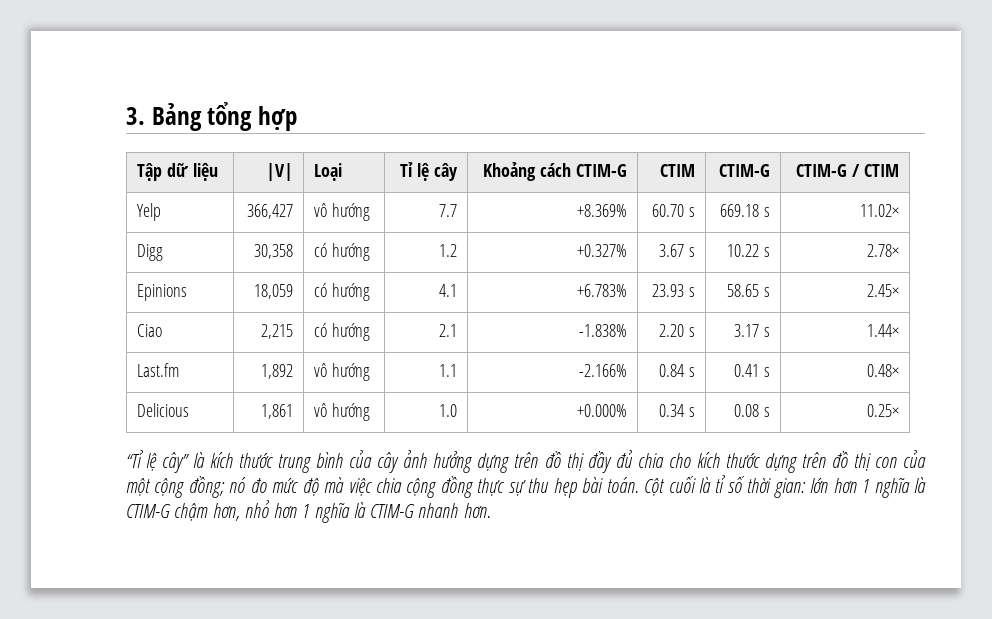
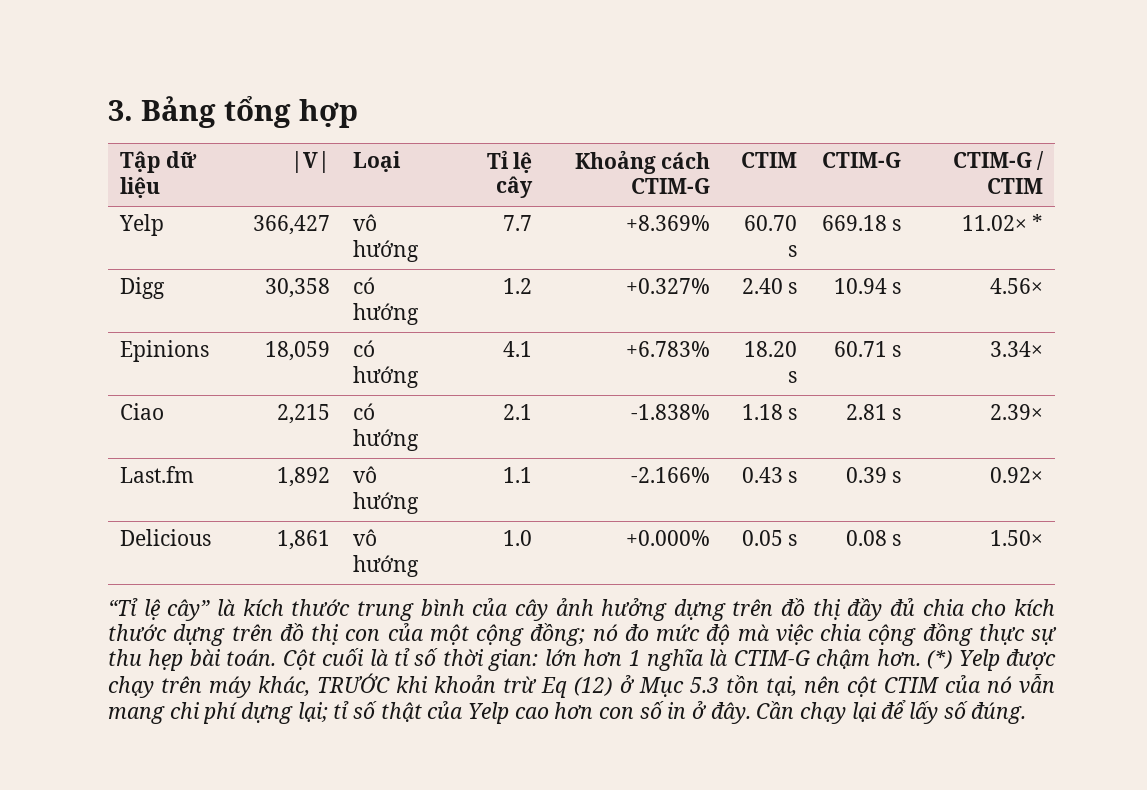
(899, 210) none -> [1032,214,1044,231] *
[658,244,695,257] [726,244,770,257] [866,244,899,257] 3.67 s | 10.22 s | 2.78× -> [741,278,798,294] [833,278,902,294] [990,278,1044,294] 2.40 s | 10.94 s | 4.56×
[651,284,695,297] [726,284,770,297] [866,284,899,297] 23.93 s | 58.65 s | 2.45× -> [744,341,798,357] [788,371,798,383] [833,341,902,357] [990,341,1044,357] 18.20 s | 60.71 s | 3.34×
[658,324,695,337] [733,324,770,337] [866,324,899,337] 2.20 s | 3.17 s | 1.44× -> [741,404,798,420] [845,404,902,420] [990,404,1044,420] 1.18 s | 2.81 s | 2.39×
[658,364,695,377] [733,364,770,377] [866,364,899,377] 0.84 s | 0.41 s | 0.48× -> [741,467,798,483] [845,467,902,483] [990,467,1044,483] 0.43 s | 0.39 s | 0.92×
[658,404,684,417] 0.34 -> [741,530,783,546] 0.05
[866,404,899,417] 0.25× -> [990,530,1044,546] 1.50×
[212,500,491,523] hơn, nhỏ hơn 1 nghĩa là CTIM-G nhanh hơn. -> [876,649,1057,671] [108,673,1055,698] [108,700,1027,724] hơn. (*) Yelp được chạy trên máy khác, TRƯỚC khi khoản trừ Eq (12) ở Mục 5.3 tồn tại, nên cột CTIM của nó vẫn mang chi phí dựng lại; tỉ số thật của Yelp cao hơn con số in ở đây. Cần chạy lại để lấy số đúng.

